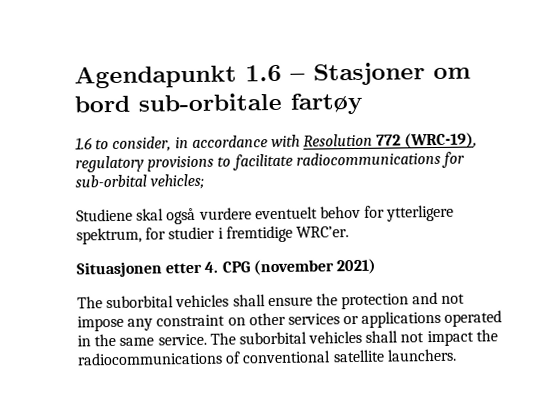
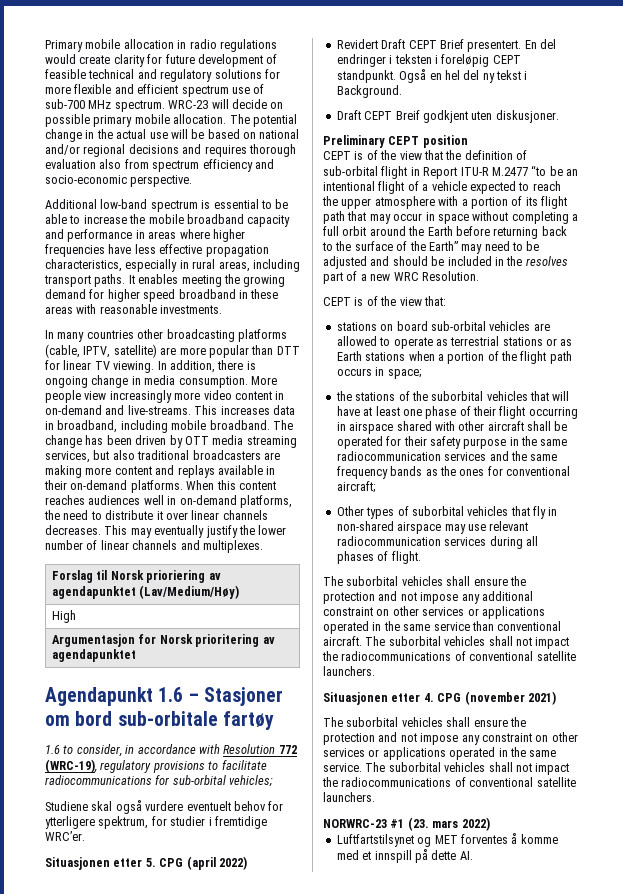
(74, 76) none -> [45,39,277,52] [45,54,278,67] [45,69,280,82] [45,84,265,97] [45,99,284,112] [45,114,297,127] [45,129,300,142] [45,144,296,157] [45,159,274,172] [45,175,193,187] [45,199,289,212] [45,214,291,227] [45,229,245,242] [45,244,269,257] [45,259,300,272] [44,274,286,287] [45,289,279,302] [45,304,223,314] [45,329,287,342] [45,344,300,358] [45,360,256,373] [45,375,277,388] [45,390,285,403] [45,405,295,415] [45,420,293,433] [45,435,297,448] [45,450,280,463] [45,465,276,478] [44,480,276,493] [45,495,292,508] [44,510,268,520] [45,525,287,538] [45,540,263,553] [52,570,221,583] [52,585,240,599] [52,610,77,623] [52,634,275,647] [52,649,137,662] Primary mobile allocation in radio regulations would create clarity for future development of feasible technical and regulatory solutions for more flexible and efficient spectrum use of sub-700 MHz spectrum. WRC-23 will decide on possible primary mobile allocation. The potential change in the actual use will be based on national and/or regional decisions and requires thorough evaluation also from spectrum efficiency and socio-economic perspective. // Additional low-band spectrum is essential to be able to increase the mobile broadband capacity and performance in areas where higher frequencies have less effective propagation characteristics, especially in rural areas, including transport paths. It enables meeting the growing demand for higher speed broadband in these areas with reasonable investments. // In many countries other broadcasting platforms (cable, IPTV, satellite) are more popular than DTT for linear TV viewing. In addition, there is ongoing change in media consumption. More people view increasingly more video content in on-demand and live-streams. This increases data in broadband, including mobile broadband. The change has been driven by OTT media streaming services, but also traditional broadcasters are making more content and replays available in their on-demand platforms. When this content reaches audiences well in on-demand platforms, the need to distribute it over linear channels decreases. This may eventually justify the lower number of linear channels and multiplexes. // Forslag til Norsk prioriering av agendapunktet (Lav/Medium/Høy) // High // Argumentasjon for Norsk prioritering av agendapunktet //
(349, 232) none -> [45,856,247,870] [336,39,556,52] [336,54,521,67] [336,69,528,83] [336,85,402,98] [336,110,559,123] [323,135,468,148] [323,150,527,160] [323,165,578,179] [323,181,561,194] [322,196,567,209] [323,211,578,224] [323,226,567,239] [322,241,540,254] [323,256,568,269] [323,271,479,284] [323,296,446,306] [336,321,550,331] [336,336,573,349] [336,351,572,364] [336,367,421,379] [335,391,570,401] [336,406,578,419] [336,421,568,434] [336,436,568,449] [336,451,558,461] [336,466,570,479] [336,481,375,493] [336,506,558,519] [336,521,529,534] [336,536,538,549] [336,551,421,564] [323,576,526,586] [323,591,533,604] [323,606,545,619] [323,621,562,634] [323,636,570,649] [322,651,576,661] [323,666,375,676] // Situasjonen etter 5. CPG (april 2022) // Revidert Draft CEPT Brief presentert. En del endringer i teksten i foreløpig CEPT standpunkt. Også en hel del ny tekst i Background. // Draft CEPT Breif godkjent uten diskusjoner. // Preliminary CEPT position // CEPT is of the view that the definition of sub-orbital flight in Report ITU-R M.2477 “to be an intentional flight of a vehicle expected to reach the upper atmosphere with a portion of its flight path that may occur in space without completing a full orbit around the Earth before returning back to the surface of the Earth” may need to be adjusted and should be included in the resolves part of a new WRC Resolution. // CEPT is of the view that: // stations on board sub-orbital vehicles are allowed to operate as terrestrial stations or as Earth stations when a portion of the flight path occurs in space; // the stations of the suborbital vehicles that will have at least one phase of their flight occurring in airspace shared with other aircraft shall be operated for their safety purpose in the same radiocommunication services and the same frequency bands as the ones for conventional aircraft; // Other types of suborbital vehicles that fly in non-shared airspace may use relevant radiocommunication services during all phases of flight. // The suborbital vehicles shall ensure the protection and not impose any additional constraint on other services or applications operated in the same service than conventional aircraft. The suborbital vehicles shall not impact the radiocommunications of conventional satellite launchers.
(457, 355) none -> [323,817,490,831] [336,833,558,847] [336,849,473,863] // NORWRC-23 #1 (23. mars 2022) // Luftfartstilsynet og MET forventes å komme med et innspill på dette AI.

